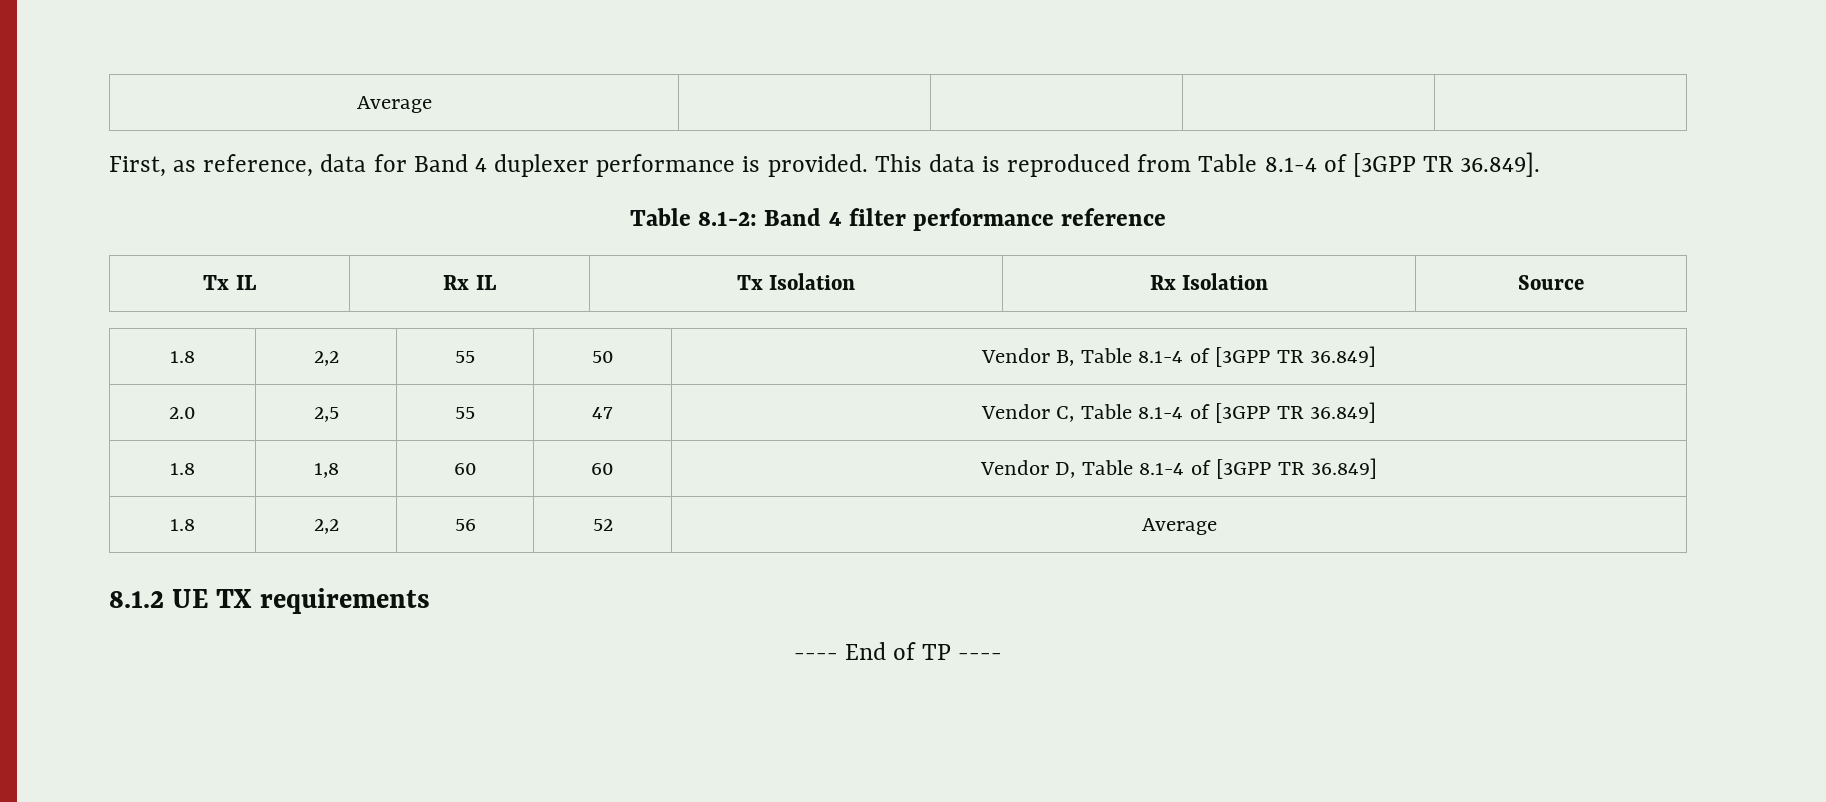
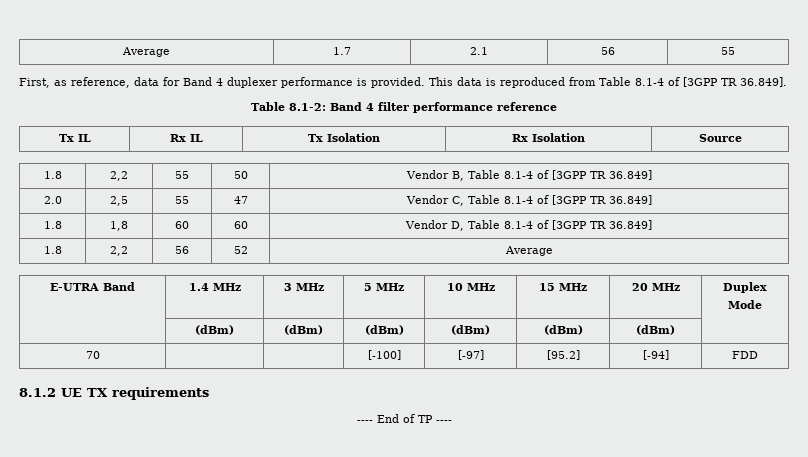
(432, 104) | | | -> [333,47,351,55] [470,47,488,55] [600,47,615,55] [721,47,735,55] 1.7 | 2.1 | 56 | 55
(1217, 526) none -> [50,282,135,291] [188,283,241,291] [283,283,324,291] [364,283,404,291] [446,283,495,291] [539,283,587,291] [631,283,680,291] [723,282,767,293] [728,300,762,309] [195,325,234,335] [284,325,323,335] [364,325,404,335] [451,325,490,335] [543,325,583,335] [636,325,675,335] [85,351,100,359] [367,350,401,360] [457,350,484,360] [546,350,580,360] [642,350,669,360] [732,351,758,359] // E-UTRA Band | 1.4 MHz | 3 MHz | 5 MHz | 10 MHz | 15 MHz | 20 MHz | Duplex // Mode // | (dBm) | (dBm) | (dBm) | (dBm) | (dBm) | (dBm) | // 70 | | | [-100] | [-97] | [95.2] | [-94] | FDD

